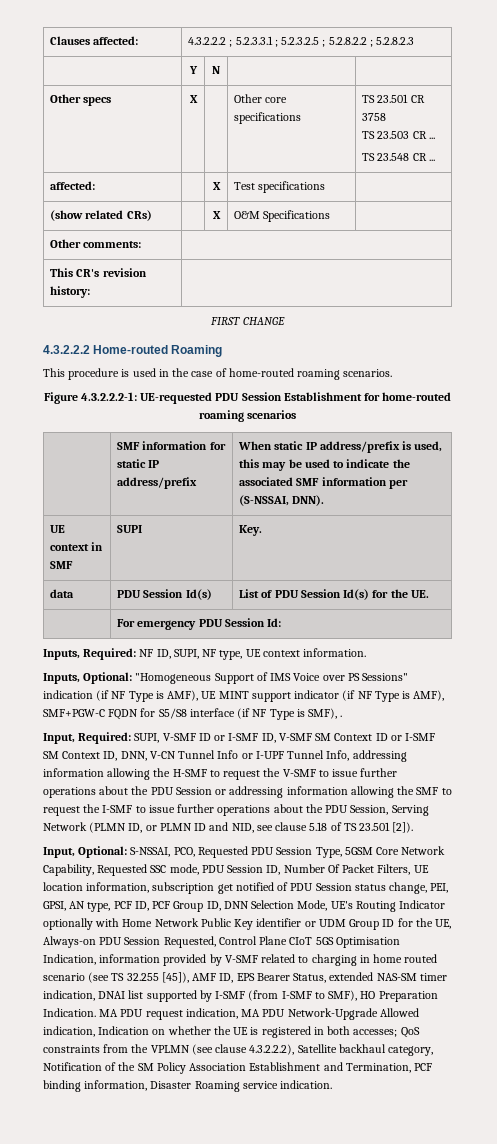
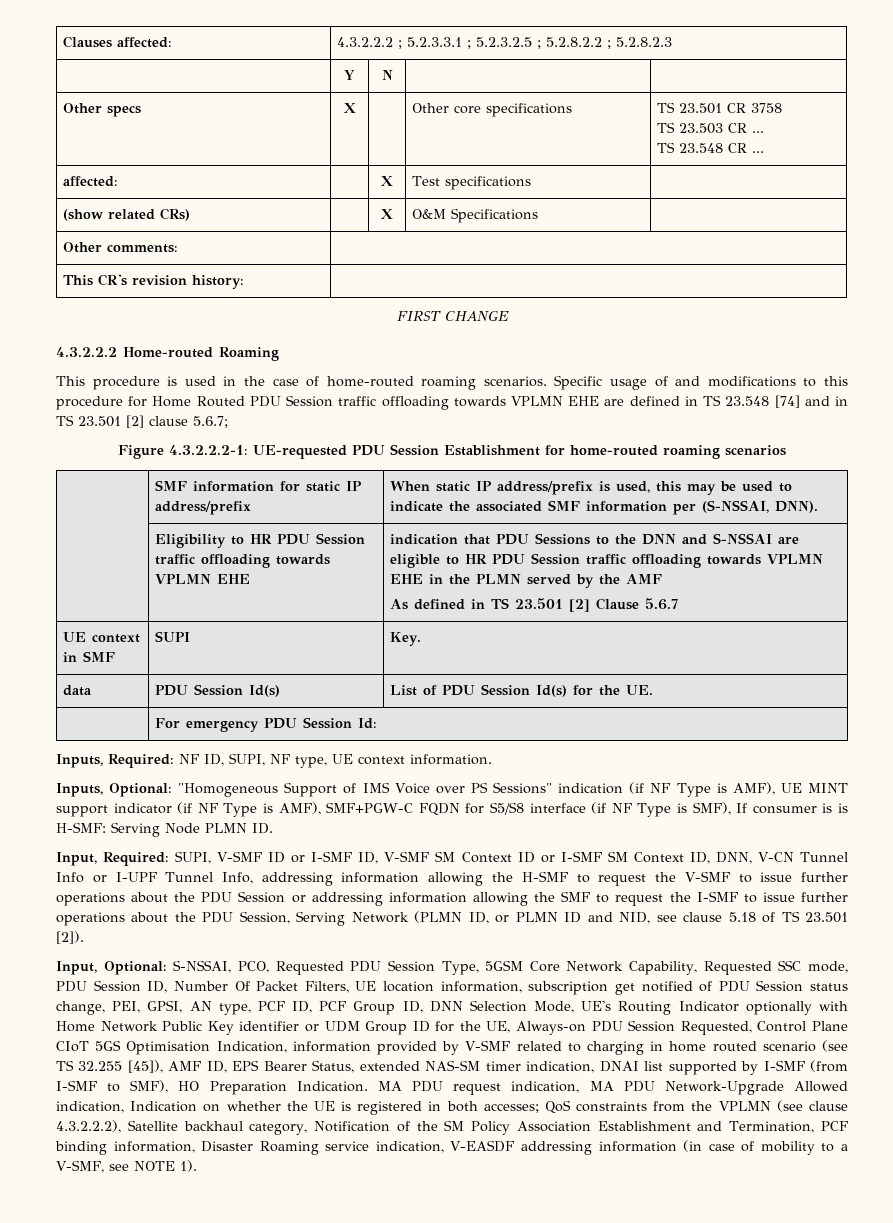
(393, 373) none -> [554,375,849,390] [56,395,848,410] [56,415,228,428] Specific usage of and modifications to this procedure for Home Routed PDU Session traffic offloading towards VPLMN EHE are defined in TS 23.548 [74] and in TS 23.501 [2] clause 5.6.7;
(325, 500) none -> [154,533,365,548] [154,554,330,568] [154,574,250,584] [389,533,799,545] [389,553,823,568] [389,574,662,588] [389,598,678,612] // | Eligibility to HR PDU Session traffic offloading towards VPLMN EHE | indication that PDU Sessions to the DNN and S-NSSAI are eligible to HR PDU Session traffic offloading towards VPLMN EHE in the PLMN served by the AMF // As defined in TS 23.501 [2] Clause 5.6.7
[340,715,343,717] . -> [736,803,848,814] [56,822,273,837] If consumer is is H-SMF: Serving Node PLMN ID.
[280,1080,333,1089] indication. -> [375,1140,848,1155] [56,1160,197,1173] indication, V-EASDF addressing information (in case of mobility to a V-SMF, see NOTE 1).

